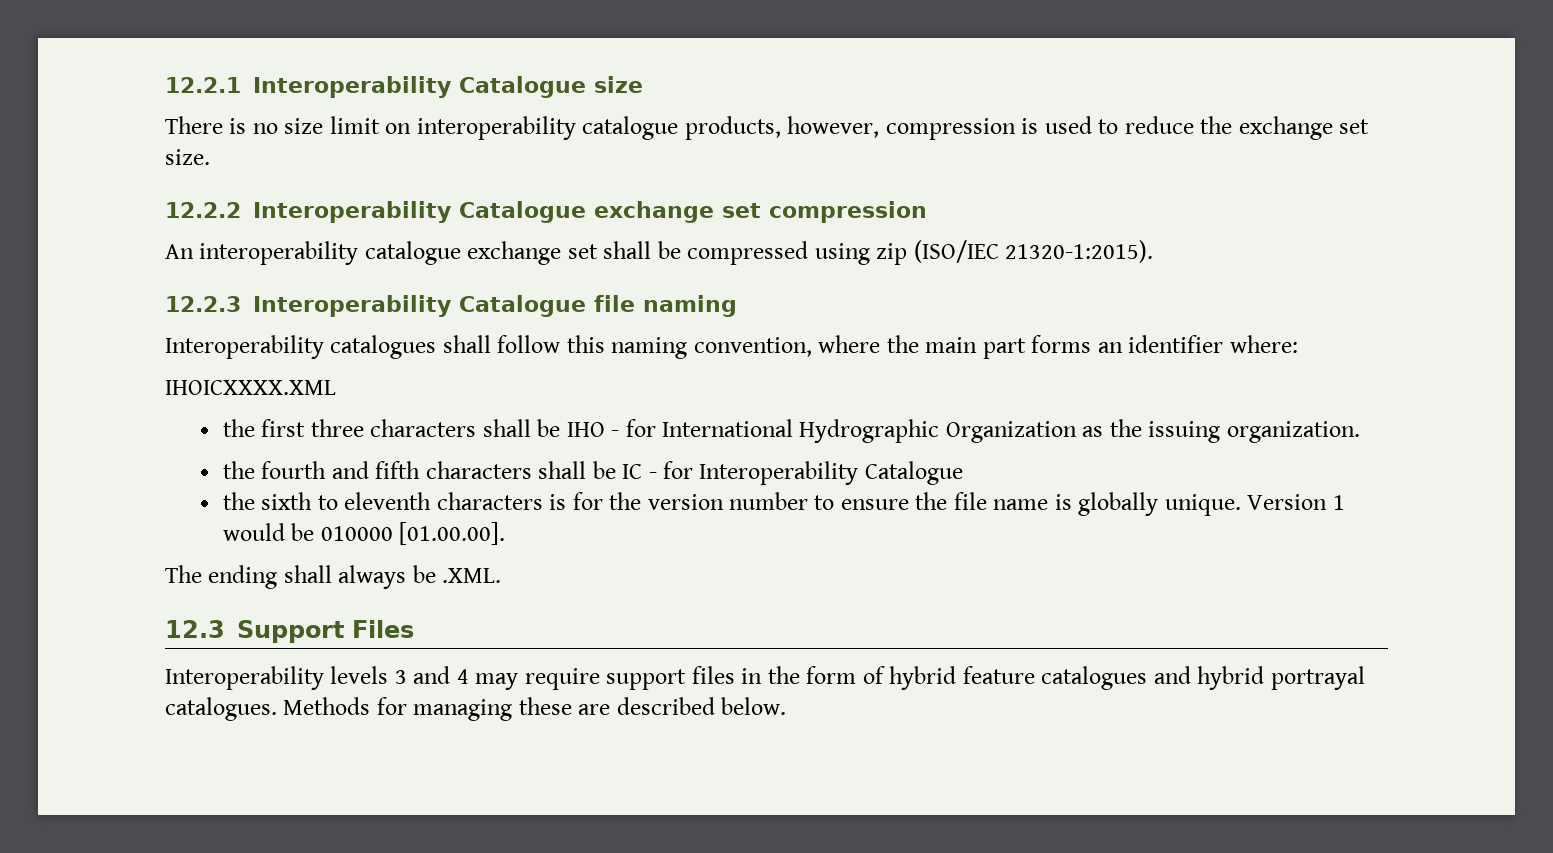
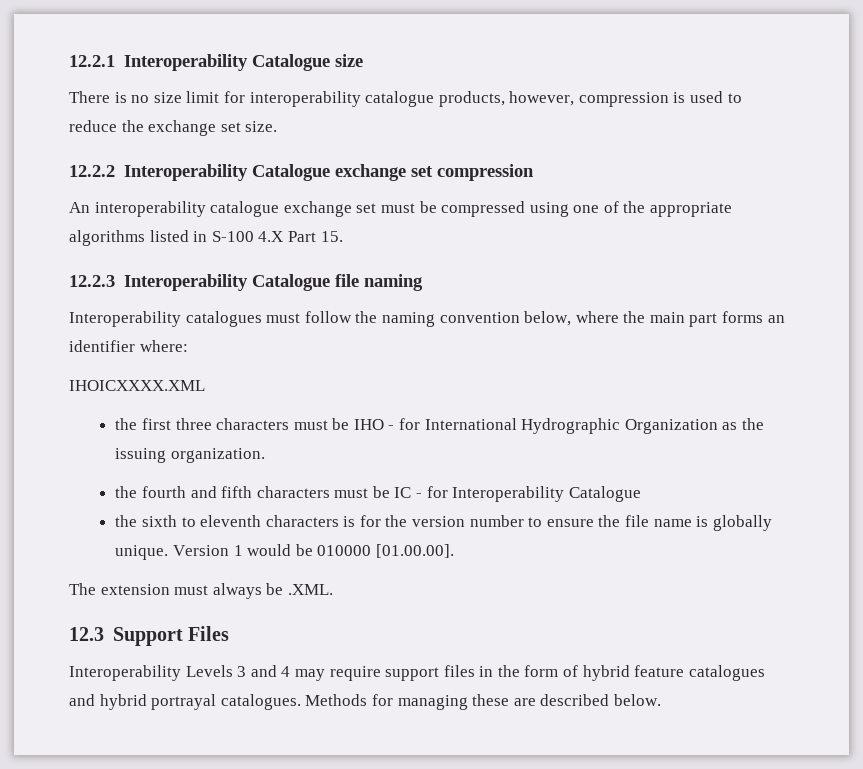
[385,123,412,134] on -> [223,91,245,103] for
[603,241,652,259] shall -> [380,203,415,213] must
[876,240,1154,265] zip (ISO/IEC 21320-1:2015). -> [573,201,733,217] [69,230,343,246] one of the appropriate algorithms listed in S-100 4.X Part 15.
[442,335,812,359] shall follow this naming convention, -> [266,311,572,327] must follow the naming convention below,
[482,419,531,437] shall -> [293,420,328,430] must
[538,461,587,479] shall -> [334,488,369,498] must
[208,565,332,589] ending shall -> [100,584,209,595] extension must
[330,666,389,684] levels -> [185,665,233,677] Levels

